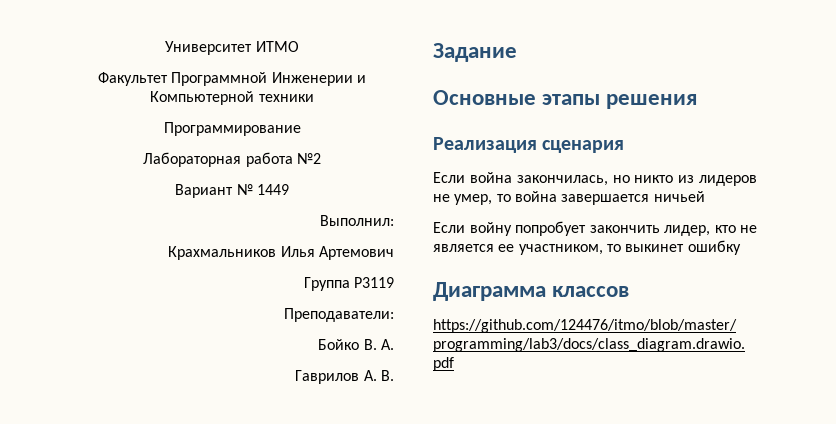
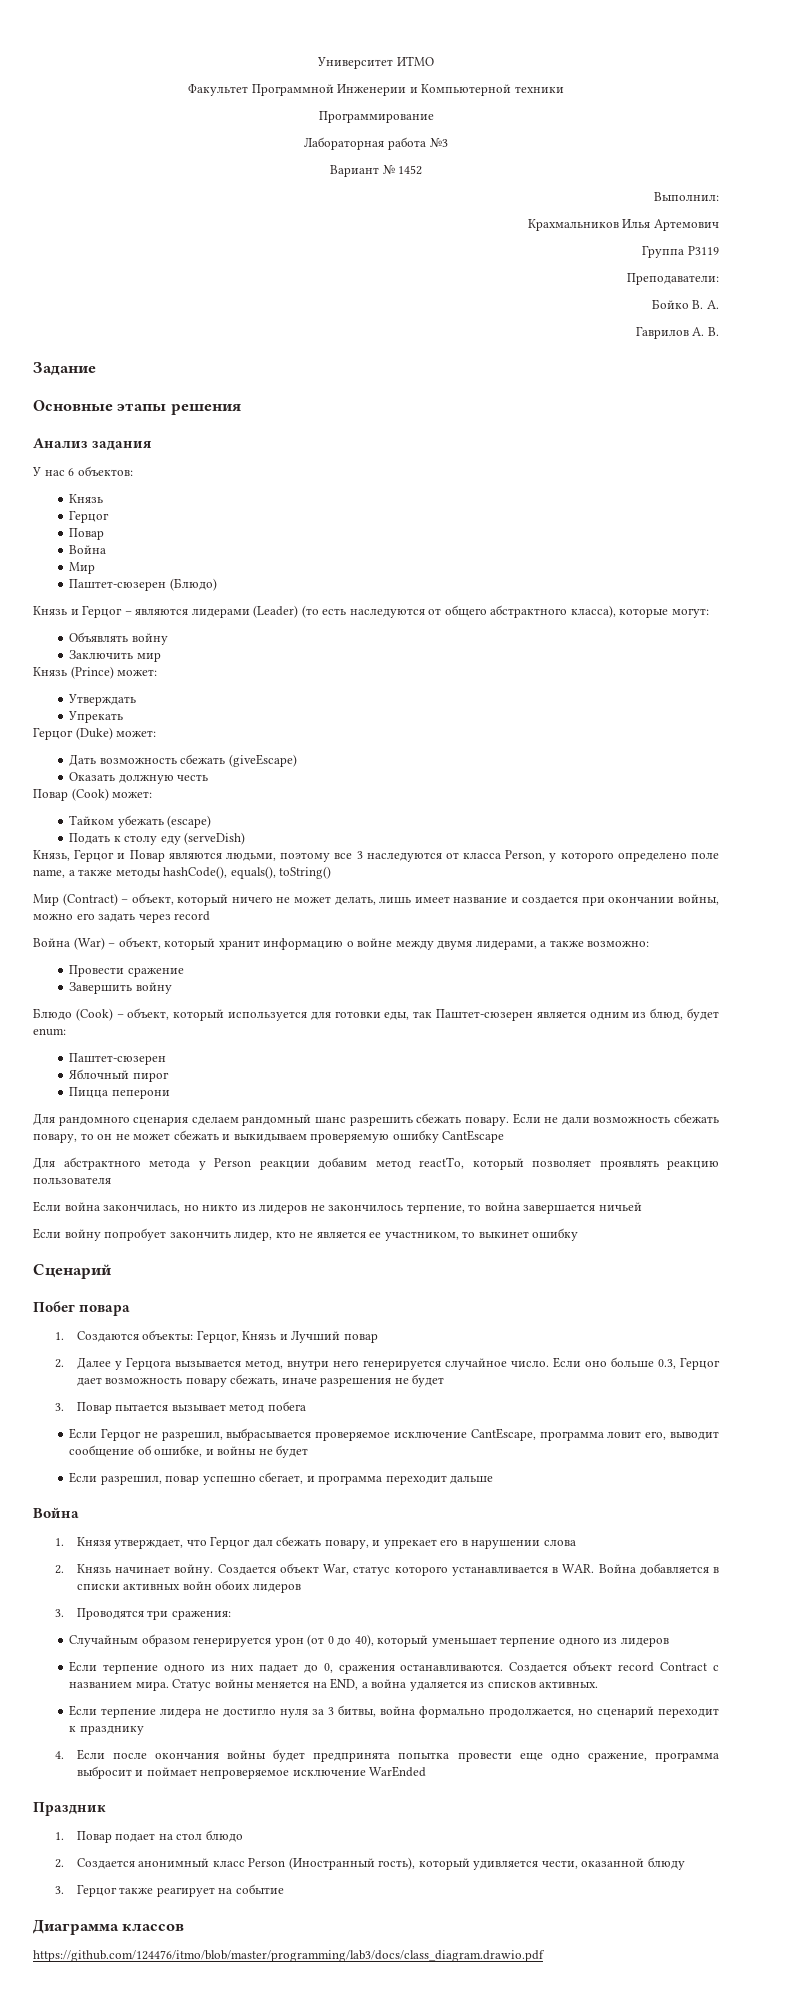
[296,153,321,164] №2 -> [429,138,448,148] №3
[256,184,289,195] 1449 -> [398,165,423,175] 1452
[433,137,625,153] Реализация сценария -> [33,438,153,451] [32,466,133,476] [69,494,104,503] [69,511,110,523] [69,528,105,540] [69,545,107,554] [69,562,96,574] [69,578,217,591] [33,605,709,618] [69,632,168,645] [69,650,161,662] [33,666,158,679] [68,694,137,706] [68,711,124,723] [33,727,157,740] [69,754,297,767] [69,772,209,784] [33,788,153,801] [69,815,212,828] [69,832,246,845] [33,850,719,862] [33,866,332,879] [33,893,719,906] [33,911,211,923] [33,937,650,950] [69,965,184,977] [69,982,172,994] [33,1008,719,1021] [33,1028,66,1036] [69,1053,167,1065] [69,1069,169,1082] [69,1087,170,1099] [33,1113,720,1126] [33,1130,505,1143] [33,1157,719,1170] [33,1177,111,1184] Анализ задания // У нас 6 объектов: // Князь // Герцог // Повар // Война // Мир // Паштет-сюзерен (Блюдо) // Князь и Герцог – являются лидерами (Leader) (то есть наследуются от общего абстрактного класса), которые могут: // Объявлять войну // Заключить мир // Князь (Prince) может: // Утверждать // Упрекать // Герцог (Duke) может: // Дать возможность сбежать (giveEscape) // Оказать должную честь // Повар (Cook) может: // Тайком убежать (escape) // Подать к столу еду (serveDish) // Князь, Герцог и Повар являются людьми, поэтому все 3 наследуются от класса Person, у которого определено поле name, а также методы hashCode(), equals(), toString() // Мир (Contract) – объект, который ничего не может делать, лишь имеет название и создается при окончании войны, можно его задать через record // Война (War) – объект, который хранит информацию о войне между двумя лидерами, а также возможно: // Провести сражение // Завершить войну // Блюдо (Cook) – объект, который используется для готовки еды, так Паштет-сюзерен является одним из блюд, будет enum: // Паштет-сюзерен // Яблочный пирог // Пицца пеперони // Для рандомного сценария сделаем рандомный шанс разрешить сбежать повару. Если не дали возможность сбежать повару, то он не может сбежать и выкидываем проверяемую ошибку CantEscape // Для абстрактного метода у Person реакции добавим метод reactTo, который позволяет проявлять реакцию пользователя
[454,194,493,205] умер, -> [328,1204,465,1214] закончилось терпение,
(741, 247) none -> [33,1264,112,1279] [33,1301,131,1316] [54,1330,378,1343] [54,1357,720,1370] [76,1374,445,1387] [54,1401,306,1414] [69,1428,719,1441] [69,1445,309,1458] [69,1472,494,1485] [33,1507,79,1518] [54,1536,576,1549] [54,1563,719,1576] [76,1580,301,1593] [54,1608,231,1620] [69,1634,669,1647] [69,1661,720,1674] [69,1678,599,1691] [69,1705,720,1718] [69,1725,144,1735] [54,1749,719,1762] [76,1766,427,1779] [33,1802,106,1816] [54,1830,243,1843] [54,1857,685,1870] [54,1884,284,1897] // Сценарий // Побег повара // 1. Создаются объекты: Герцог, Князь и Лучший повар // 2. Далее у Герцога вызывается метод, внутри него генерируется случайное число. Если оно больше 0.3, Герцог дает возможность повару сбежать, иначе разрешения не будет // 3. Повар пытается вызывает метод побега // Если Герцог не разрешил, выбрасывается проверяемое исключение CantEscape, программа ловит его, выводит сообщение об ошибке, и войны не будет // Если разрешил, повар успешно сбегает, и программа переходит дальше // Война // 1. Князя утверждает, что Герцог дал сбежать повару, и упрекает его в нарушении слова // 2. Князь начинает войну. Создается объект War, статус которого устанавливается в WAR. Война добавляется в списки активных войн обоих лидеров // 3. Проводятся три сражения: // Случайным образом генерируется урон (от 0 до 40), который уменьшает терпение одного из лидеров // Если терпение одного из них падает до 0, сражения останавливаются. Создается объект record Contract с названием мира. Статус войны меняется на END, а война удаляется из списков активных. // Если терпение лидера не достигло нуля за 3 битвы, война формально продолжается, но сценарий переходит к празднику // 4. Если после окончания войны будет предпринята попытка провести еще одно сражение, программа выбросит и поймает непроверяемое исключение WarEnded // Праздник // 1. Повар подает на стол блюдо // 2. Создается анонимный класс Person (Иностранный гость), который удивляется чести, оказанной блюду // 3. Герцог также реагирует на событие

